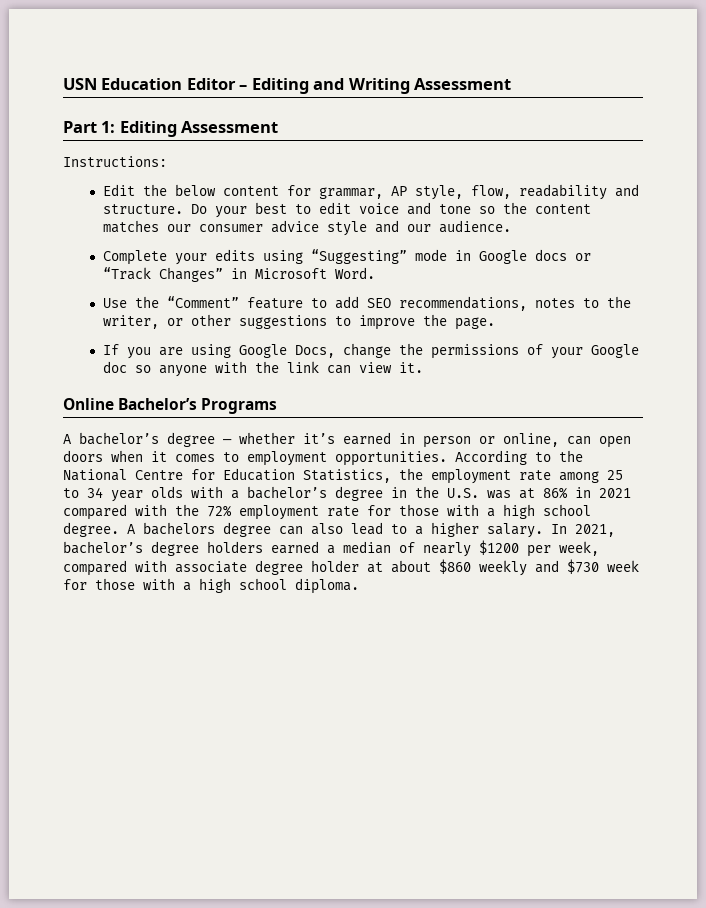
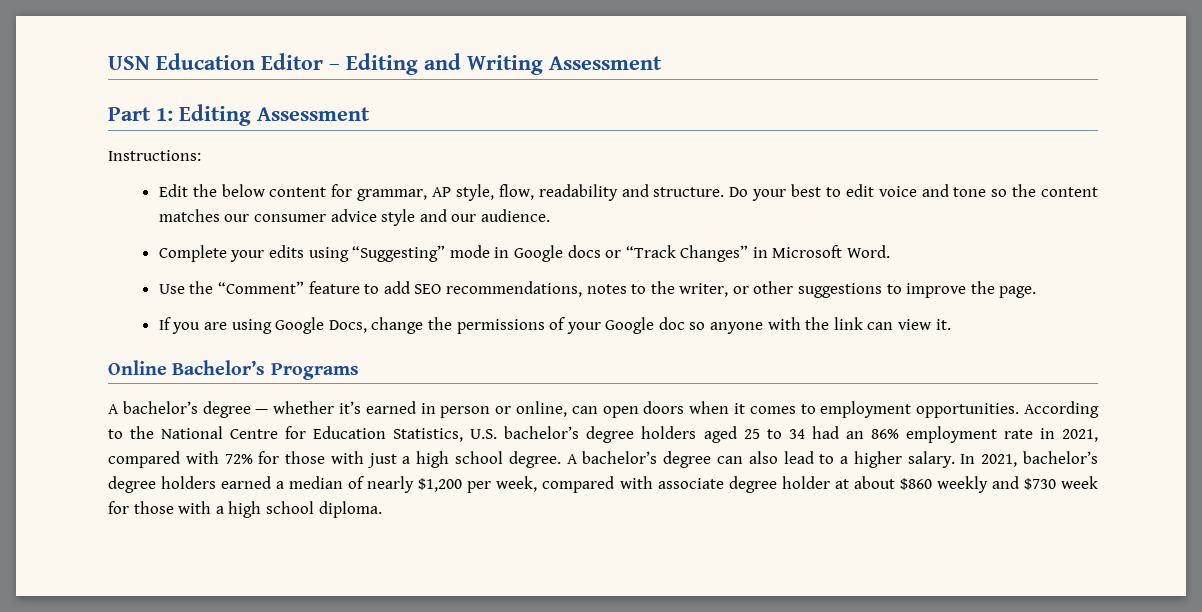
[399,468,623,484] [63,486,631,502] [63,504,479,520] the employment rate among 25 to 34 year olds with a bachelor’s degree in the U.S. was at 86% in 2021 compared with the 72% employment rate for those with -> [470,426,1098,443] [108,451,397,468] U.S. bachelor’s degree holders aged 25 to 34 had an 86% employment rate in 2021, compared with 72% for those with just
[143,522,215,535] bachelors -> [582,451,658,464] bachelor’s
[479,540,519,555] $1200 -> [418,478,463,492] $1,200

